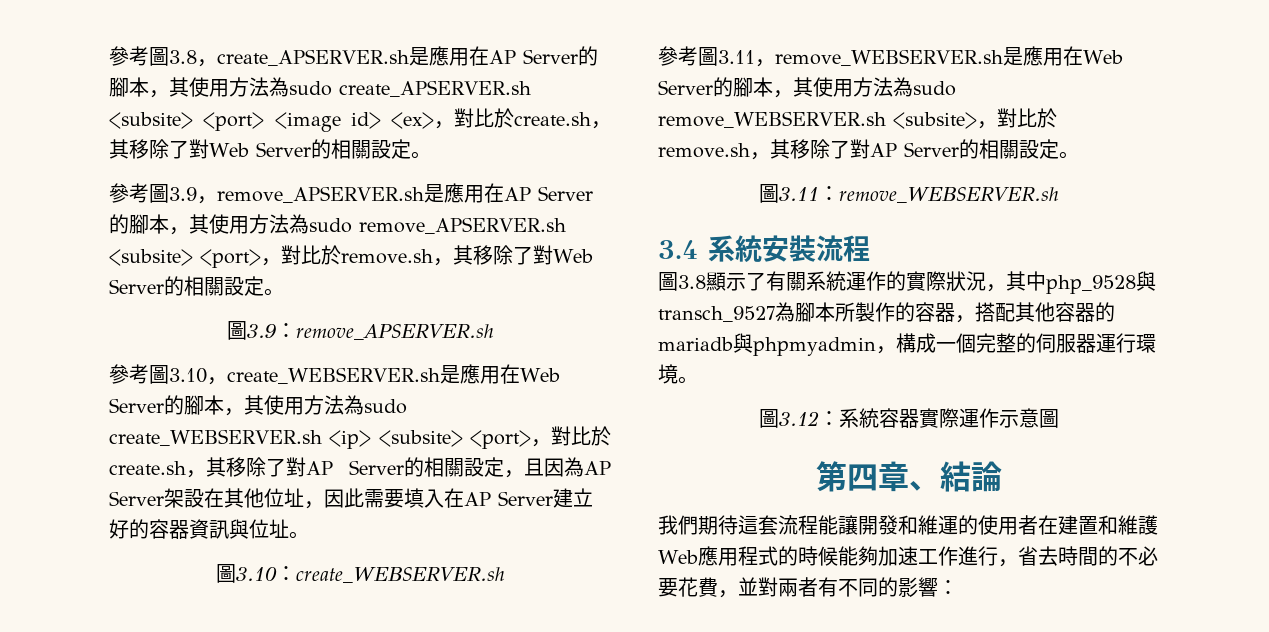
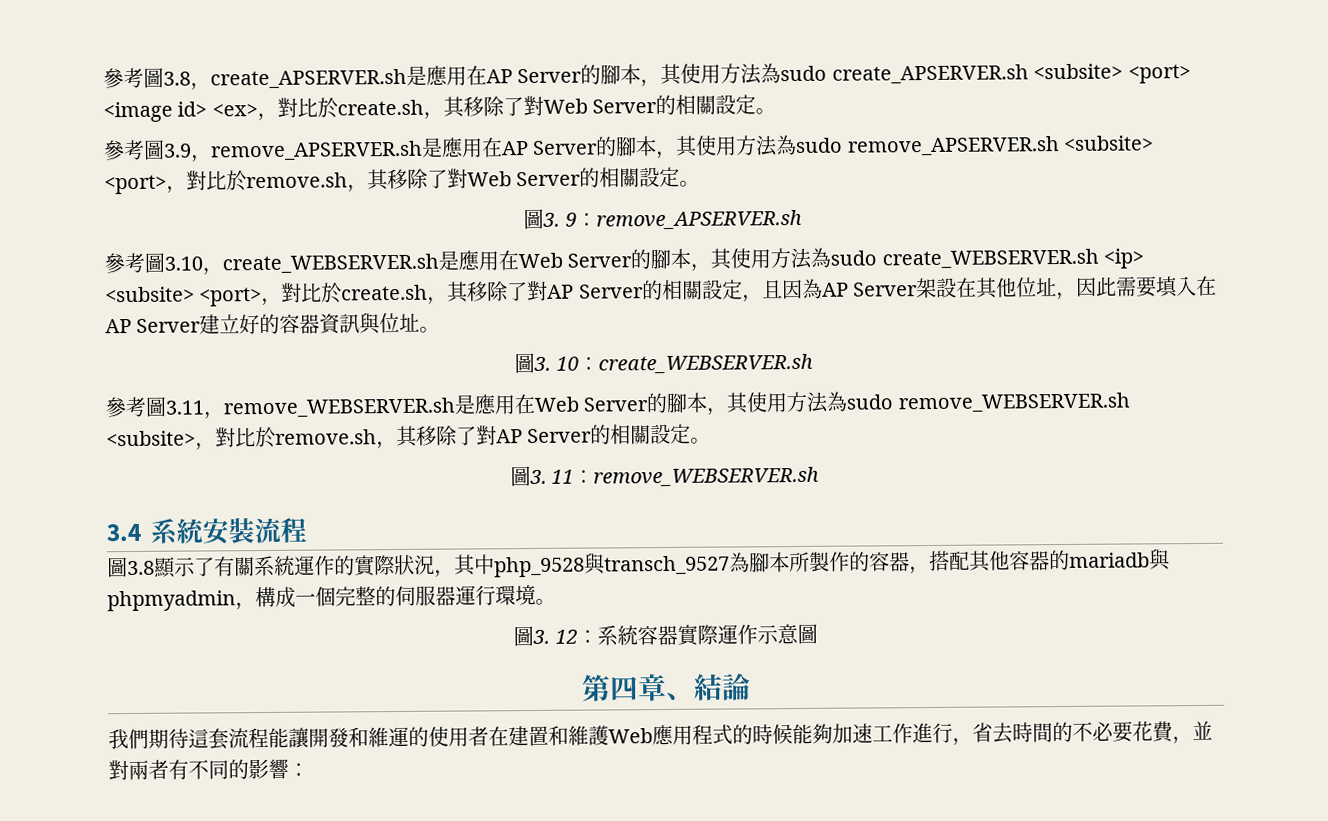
[246,324,276,338] 3.9 -> [542,212,577,227] 3. 9
[235,567,277,581] 3.10 -> [533,356,579,371] 3. 10
[779,187,820,201] 3.11 -> [528,469,575,485] 3. 11
[779,411,819,426] 3.12 -> [532,629,578,644] 3. 12

